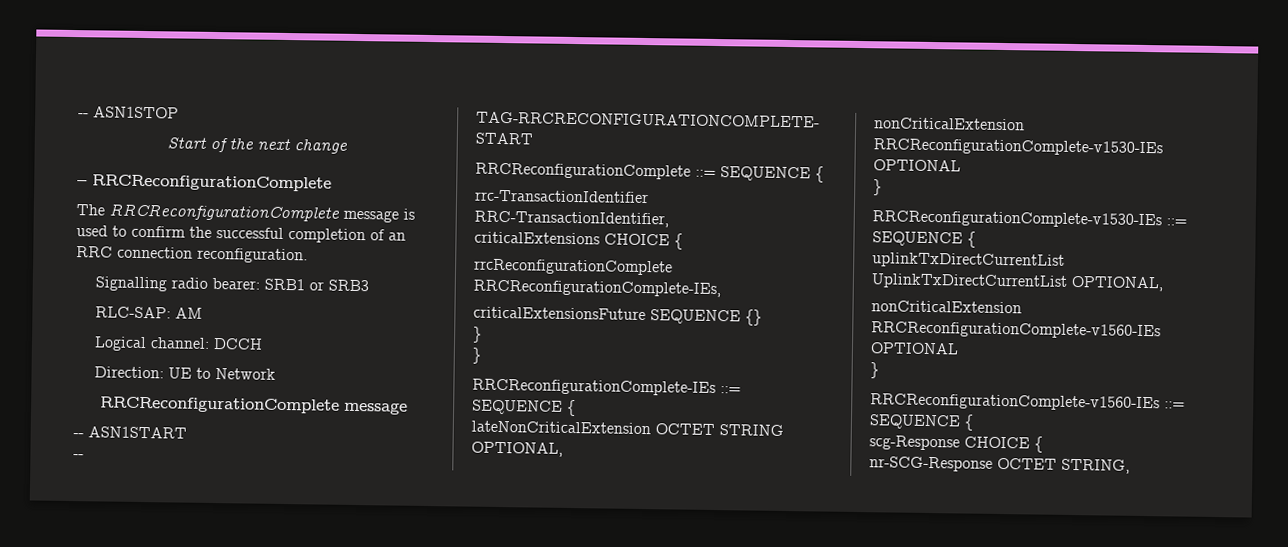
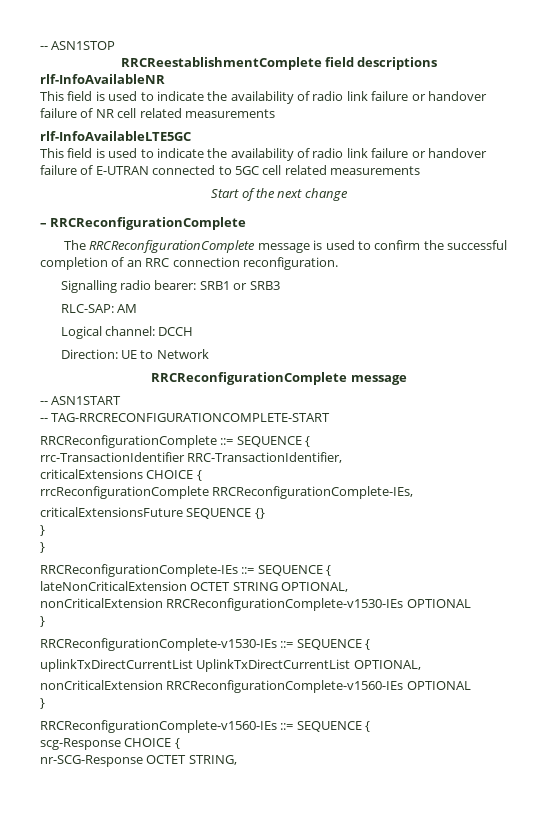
(179, 112) none -> [120,57,438,70] [40,74,165,84] [40,91,487,104] [40,108,275,118] [40,131,191,141] [40,148,487,161] [40,165,420,175] // RRCReestablishmentComplete field descriptions // rlf-InfoAvailableNR // This field is used to indicate the availability of radio link failure or handover failure of NR cell related measurements // rlf-InfoAvailableLTE5GC // This field is used to indicate the availability of radio link failure or handover failure of E-UTRAN connected to 5GC cell related measurements

